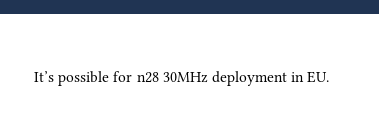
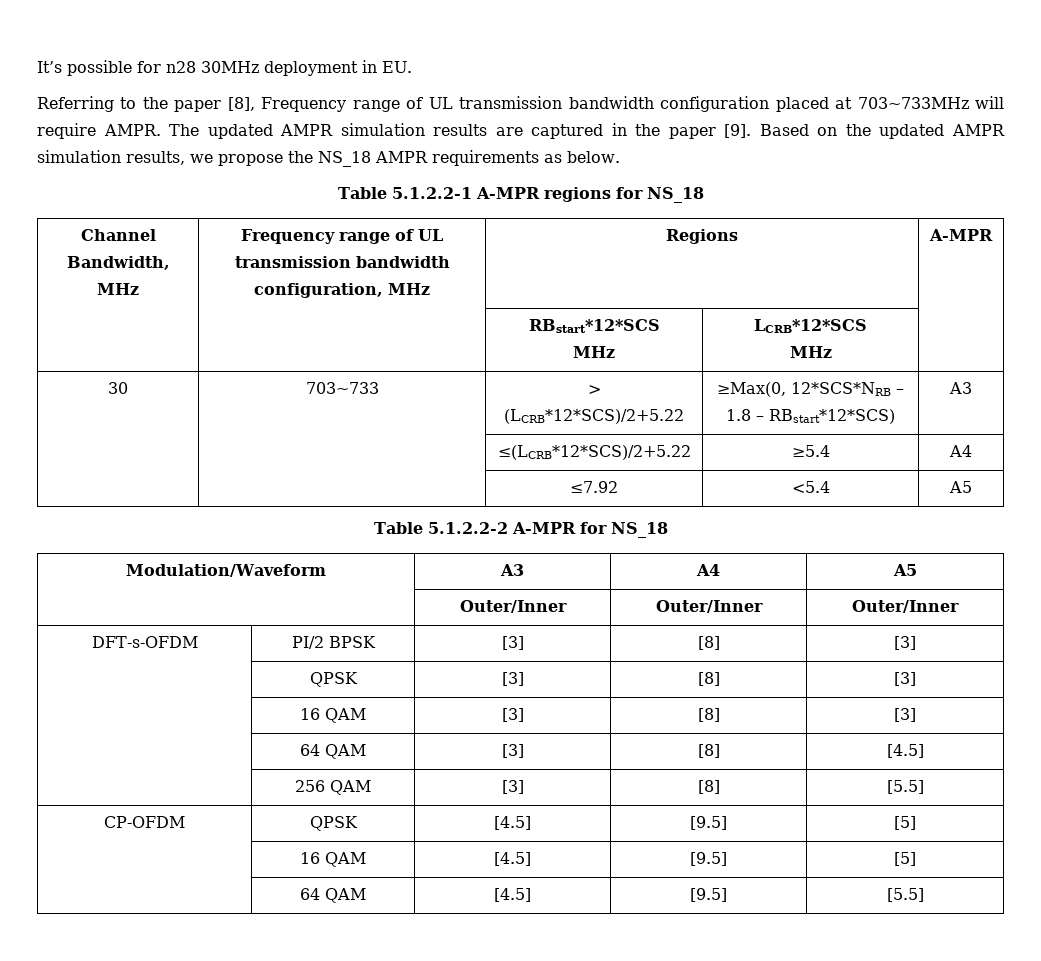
(330, 77) none -> [37,96,1005,112] [37,123,1005,139] [37,150,620,167] [337,187,704,203] [80,229,156,241] [66,256,170,270] [97,283,139,295] [241,229,443,244] [234,256,450,268] [254,283,430,298] [666,229,738,244] [929,229,993,241] [528,319,660,333] [573,346,615,358] [754,319,867,333] [789,346,832,358] [108,382,128,394] [305,382,379,394] [587,385,601,394] [504,409,684,424] [717,382,904,397] [726,409,895,424] [949,382,972,394] [497,445,691,460] [791,445,830,457] [949,445,972,457] [570,481,618,493] [791,481,830,493] [949,481,972,493] [373,522,668,538] [126,564,327,577] [500,564,524,576] [696,564,720,576] [892,564,917,576] [459,600,567,613] [655,600,763,613] [852,600,959,613] [91,636,198,648] [291,636,376,649] [501,636,524,650] [697,636,720,650] [894,636,916,650] [309,672,358,687] [501,672,524,686] [697,672,720,686] [894,672,916,686] [300,708,366,723] [501,708,524,722] [697,708,720,722] [894,708,916,722] [300,744,366,759] [501,744,524,758] [697,744,720,758] [886,744,924,758] [295,780,371,795] [501,780,524,794] [697,780,720,794] [886,780,924,794] [104,816,186,828] [309,816,358,831] [494,816,531,830] [690,816,727,830] [894,816,916,830] [300,852,366,867] [494,852,531,866] [690,852,727,866] [894,852,916,866] [300,888,366,903] [494,888,531,902] [690,888,727,902] [886,888,924,902] // Referring to the paper [8], Frequency range of UL transmission bandwidth configuration placed at 703~733MHz will require AMPR. The updated AMPR simulation results are captured in the paper [9]. Based on the updated AMPR simulation results, we propose the NS_18 AMPR requirements as below. // Table 5.1.2.2-1 A-MPR regions for NS_18 // Channel Bandwidth, MHz | Frequency range of UL transmission bandwidth configuration, MHz | Regions | A-MPR // | | RBstart*12*SCS // MHz | LCRB*12*SCS // MHz | // 30 | 703~733 | > (LCRB*12*SCS)/2+5.22 | ≥Max(0, 12*SCS*NRB – 1.8 – RBstart*12*SCS) | A3 // | | ≤(LCRB*12*SCS)/2+5.22 | ≥5.4 | A4 // | | ≤7.92 | <5.4 | A5 // Table 5.1.2.2-2 A-MPR for NS_18 // Modulation/Waveform | A3 | A4 | A5 // | Outer/Inner | Outer/Inner | Outer/Inner // DFT-s-OFDM | PI/2 BPSK | [3] | [8] | [3] // | QPSK | [3] | [8] | [3] // | 16 QAM | [3] | [8] | [3] // | 64 QAM | [3] | [8] | [4.5] // | 256 QAM | [3] | [8] | [5.5] // CP-OFDM | QPSK | [4.5] | [9.5] | [5] // | 16 QAM | [4.5] | [9.5] | [5] // | 64 QAM | [4.5] | [9.5] | [5.5]

